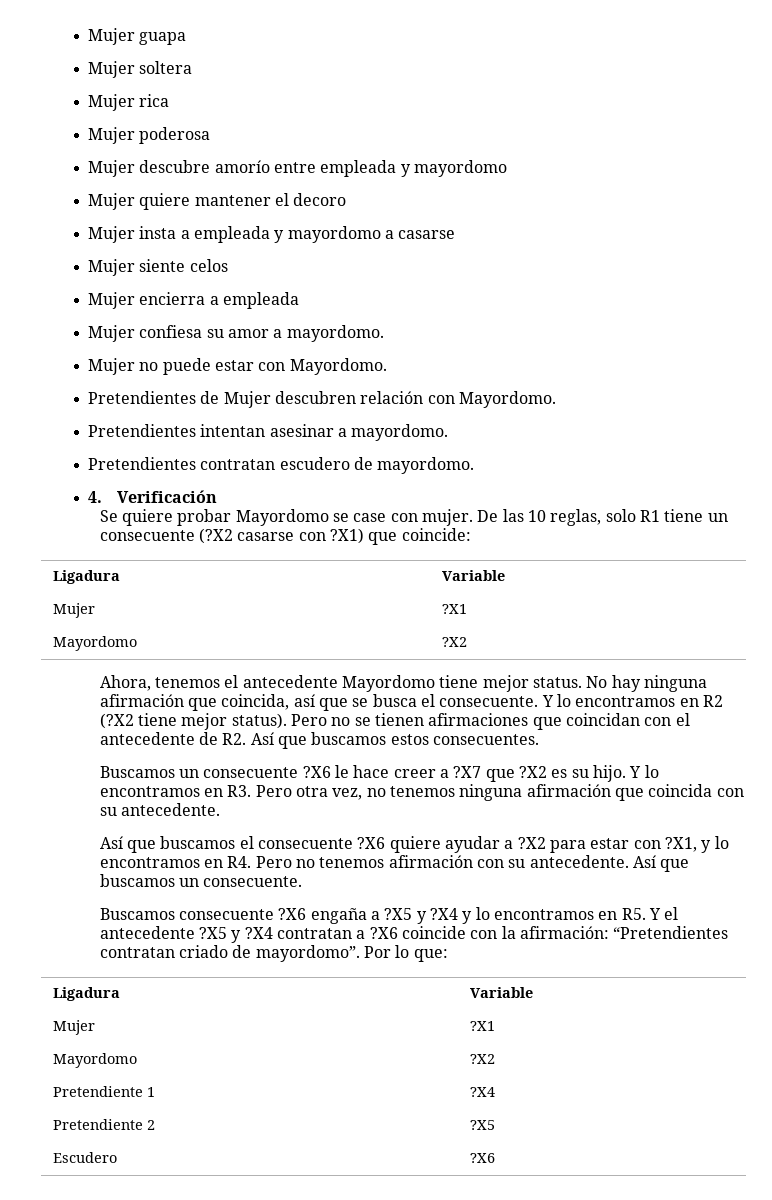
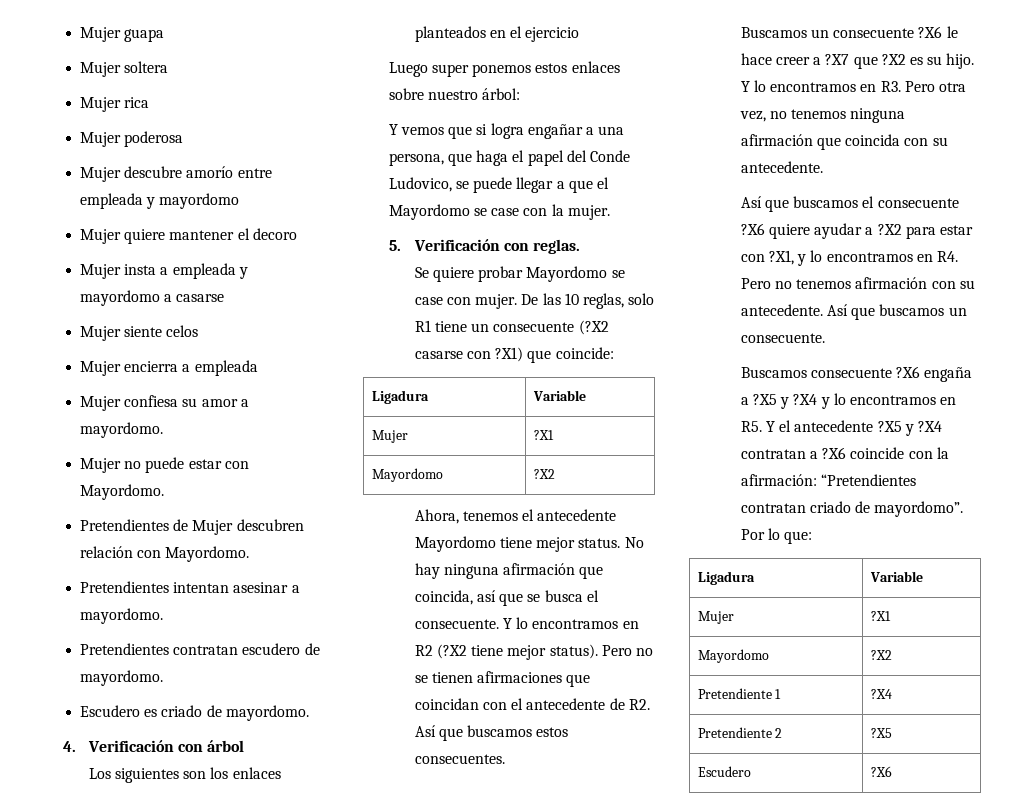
[87,490,218,503] 4. Verificación -> [79,705,309,721] [62,740,245,752] [88,767,281,783] [414,26,580,42] [388,61,620,77] [388,88,521,100] [388,123,625,139] [388,150,631,166] [388,177,610,193] [388,204,610,220] [388,239,581,254] Escudero es criado de mayordomo. // 4. Verificación con árbol // Los siguientes son los enlaces planteados en el ejercicio // Luego super ponemos estos enlaces sobre nuestro árbol: // Y vemos que si logra engañar a una persona, que haga el papel del Conde Ludovico, se puede llegar a que el Mayordomo se case con la mujer. // 5. Verificación con reglas.

